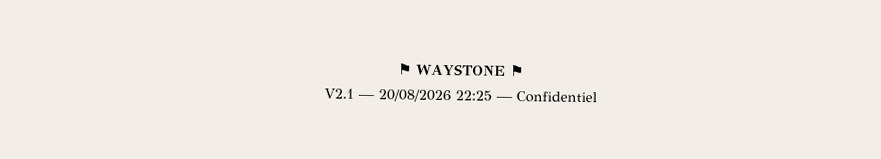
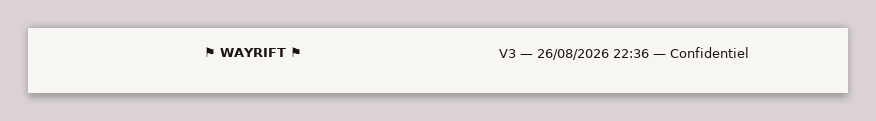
[398,63,507,76] ⚑ WAYSTONE -> [203,47,286,57] ⚑ WAYRIFT
[323,88,492,103] V2.1 — 20/08/2026 22:25 -> [498,49,649,60] V3 — 26/08/2026 22:36

